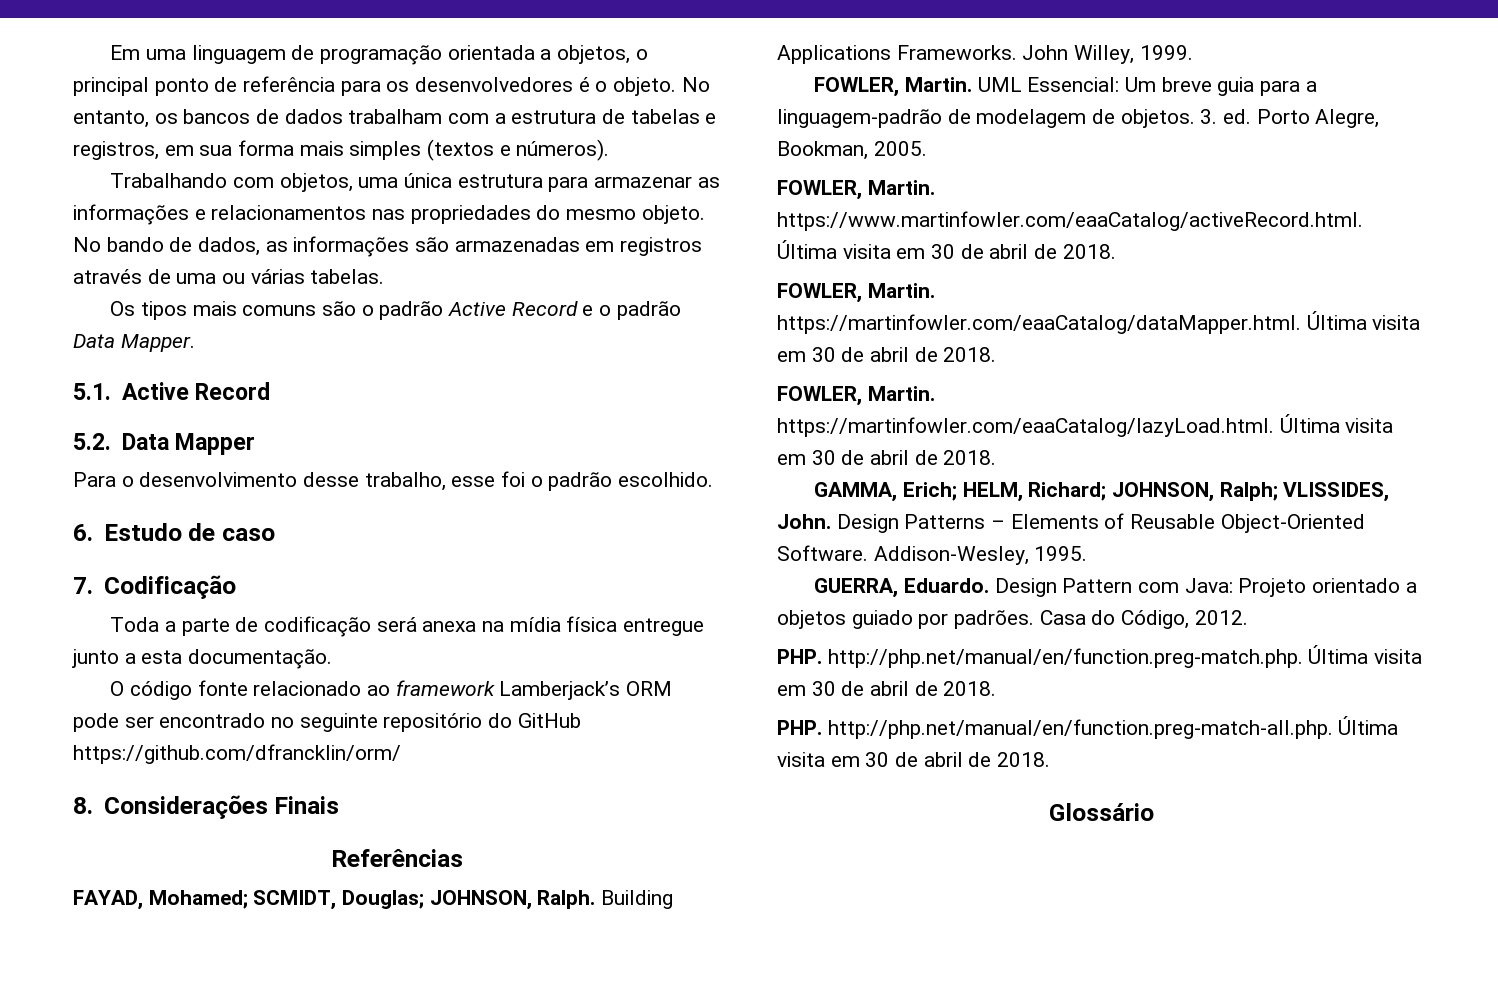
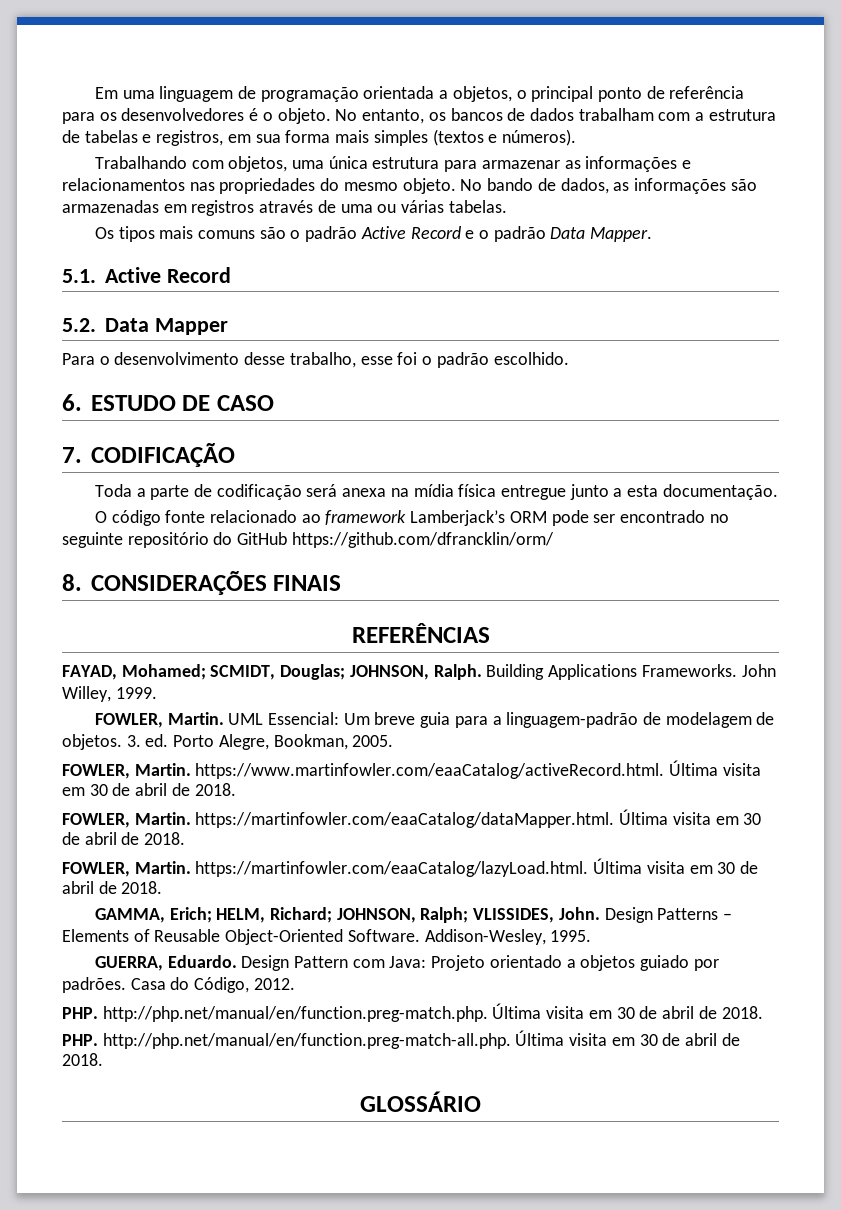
[103,523,275,541] Estudo de caso -> [90,395,274,411] ESTUDO DE CASO
[103,575,236,599] Codificação -> [90,443,235,467] CODIFICAÇÃO
[103,795,340,819] [331,849,463,867] Considerações Finais // Referências -> [90,571,342,595] [351,623,490,643] CONSIDERAÇÕES FINAIS // REFERÊNCIAS
[1048,803,1154,821] Glossário -> [360,1091,481,1112] GLOSSÁRIO

